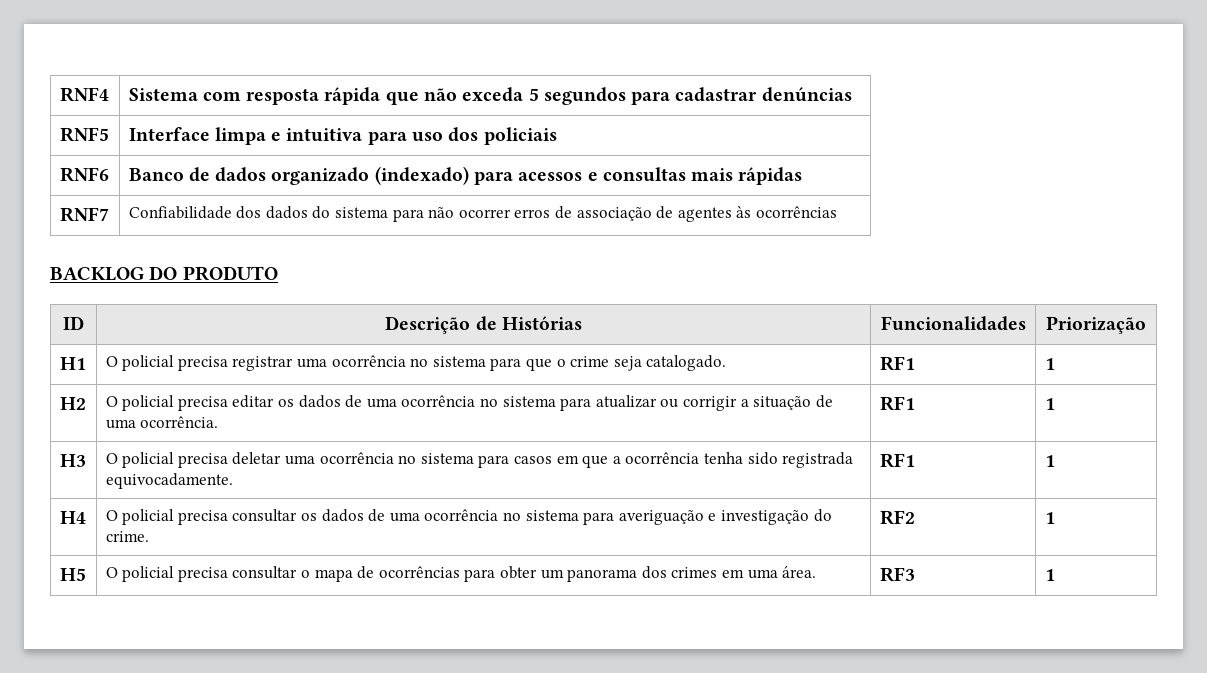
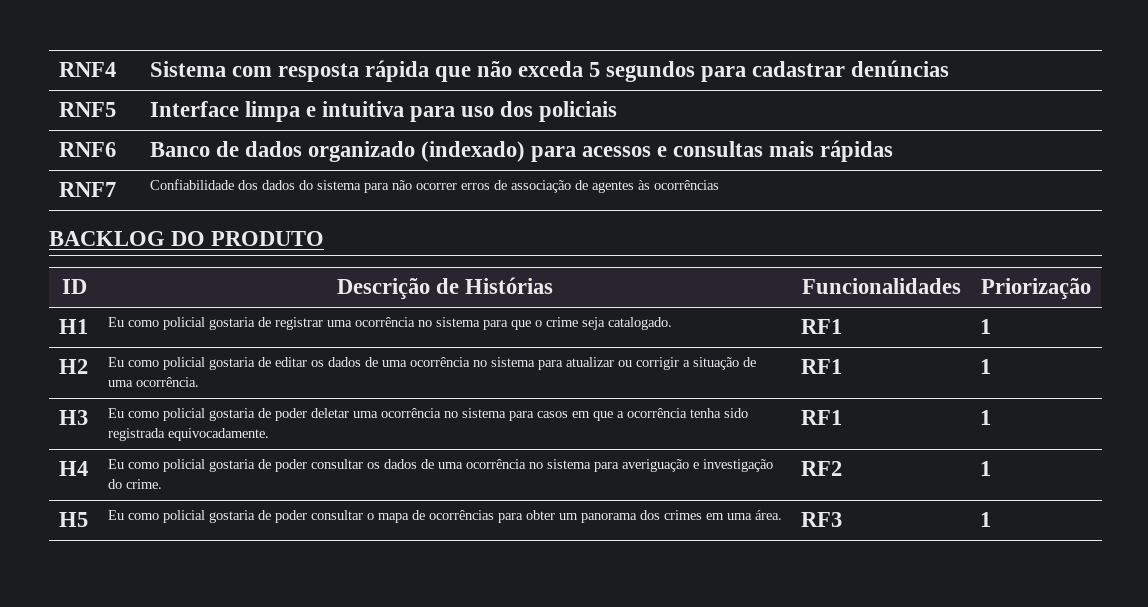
[105,355,228,371] O policial precisa -> [107,317,271,330] Eu como policial gostaria de
[105,395,228,411] O policial precisa -> [107,357,271,370] Eu como policial gostaria de
[105,452,228,468] O policial precisa -> [107,408,307,421] Eu como policial gostaria de poder
[105,509,228,525] O policial precisa -> [107,459,307,472] Eu como policial gostaria de poder
[105,566,228,582] O policial precisa -> [107,510,307,523] Eu como policial gostaria de poder

